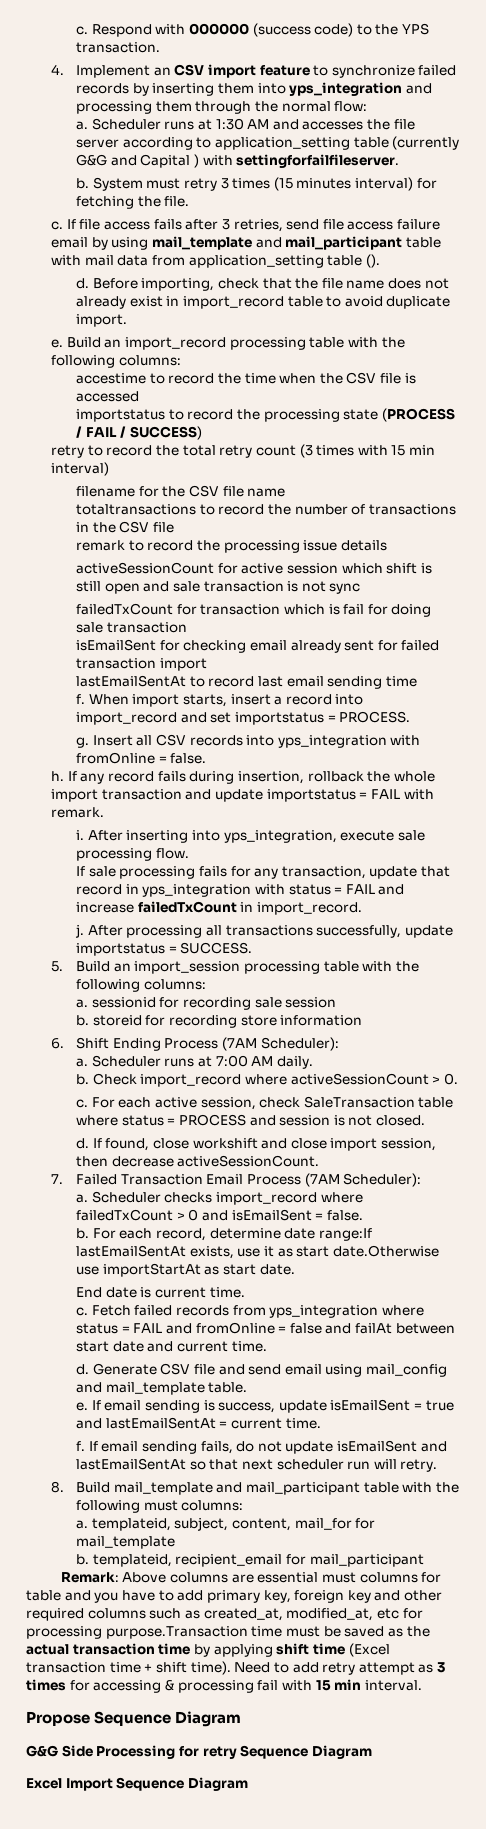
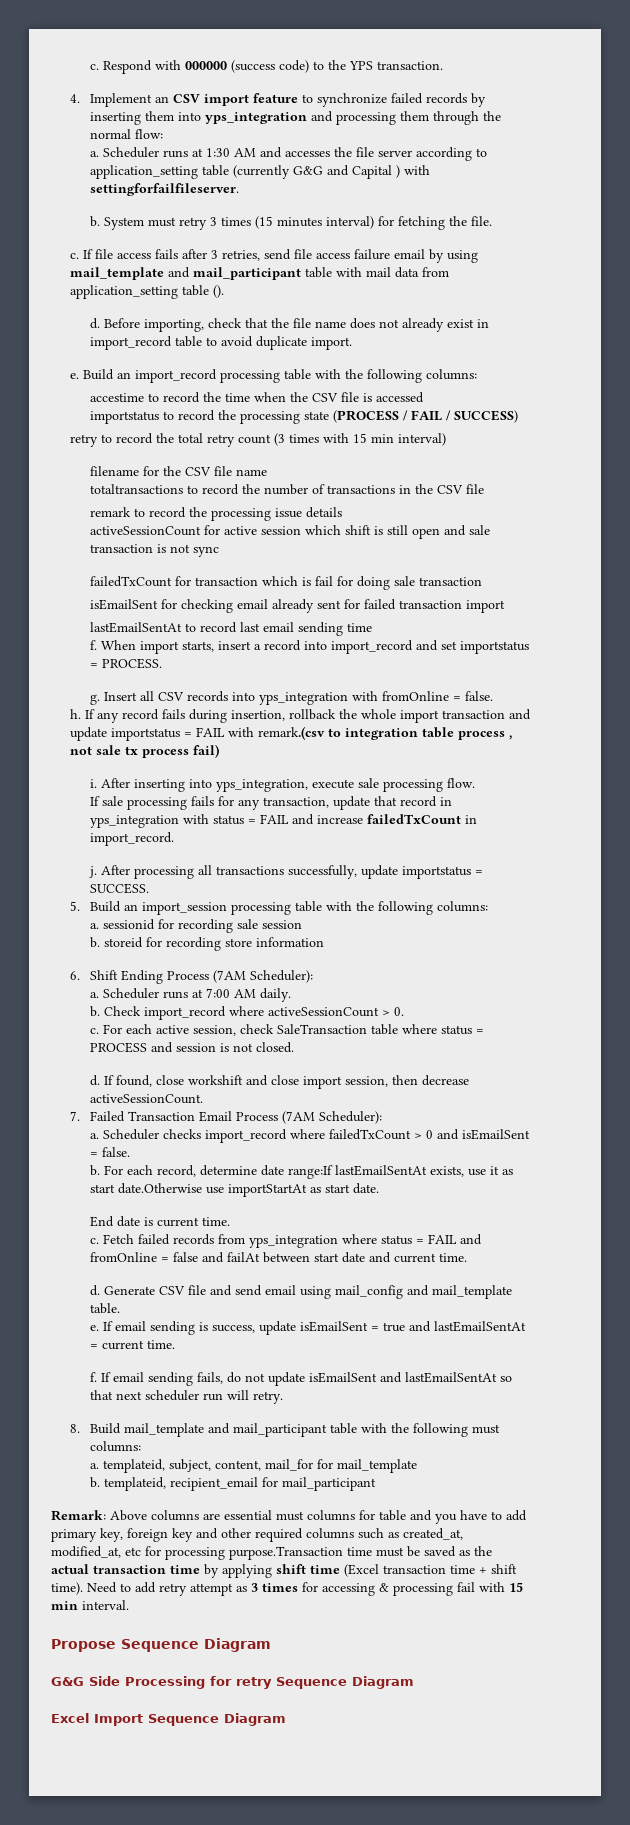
[50,807,104,818] remark. -> [258,726,513,740] [70,744,220,758] remark.(csv to integration table process , not sale tx process fail)

